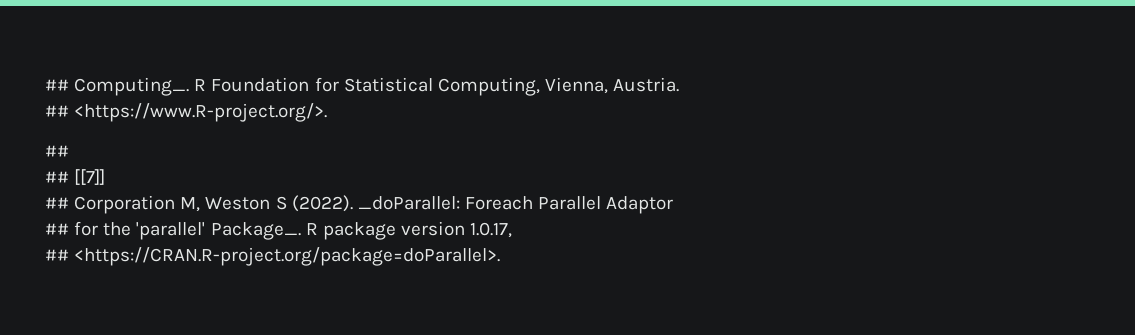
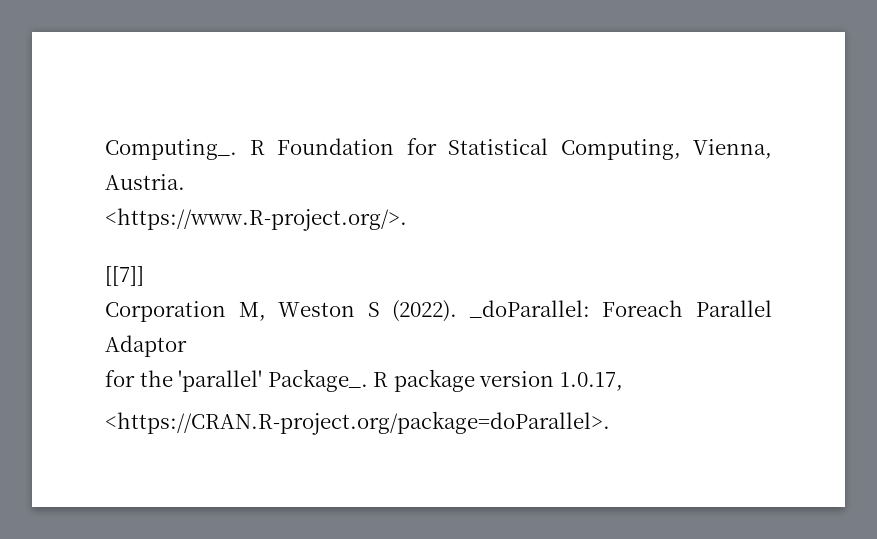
[45,79,69,91] ## -> (105, 149) none
[45,105,69,117] ## -> (185, 182) none
[45,145,69,157] [45,171,69,183] ## // ## -> (407, 219) none
[45,197,69,209] ## -> (144, 276) none
[45,223,69,235] ## -> (187, 346) none
[45,249,69,261] ## -> (623, 381) none

